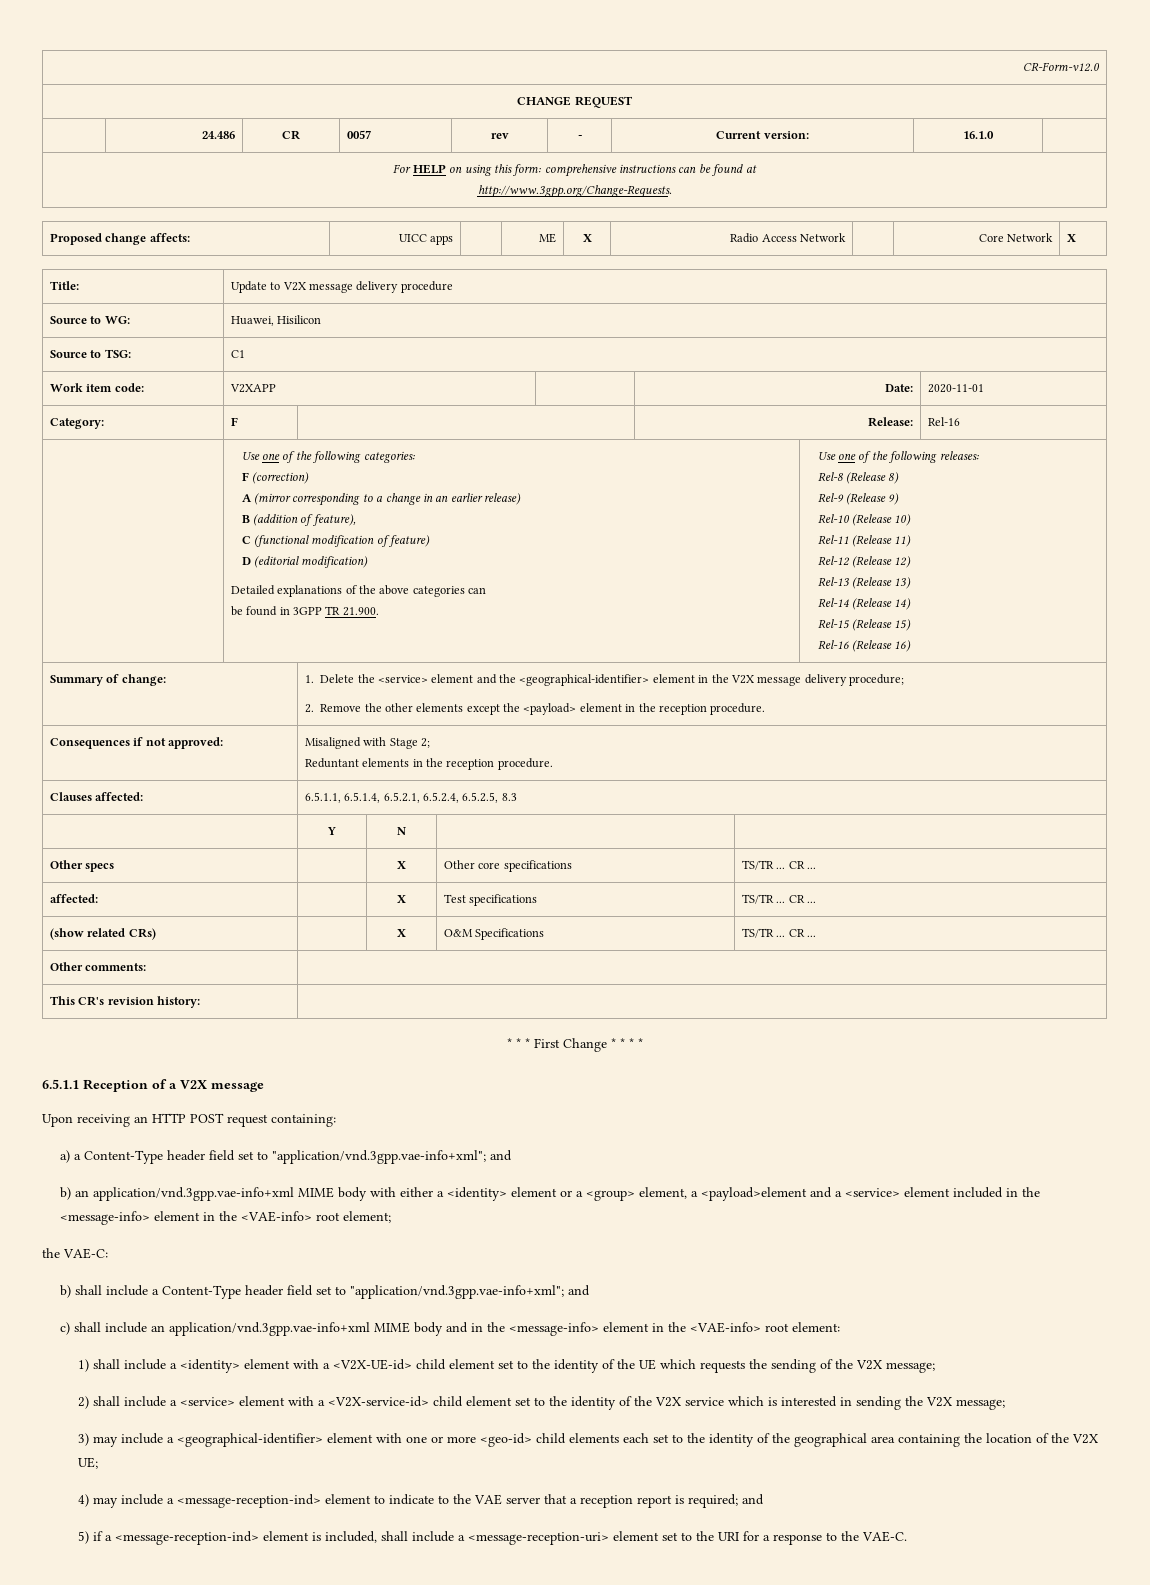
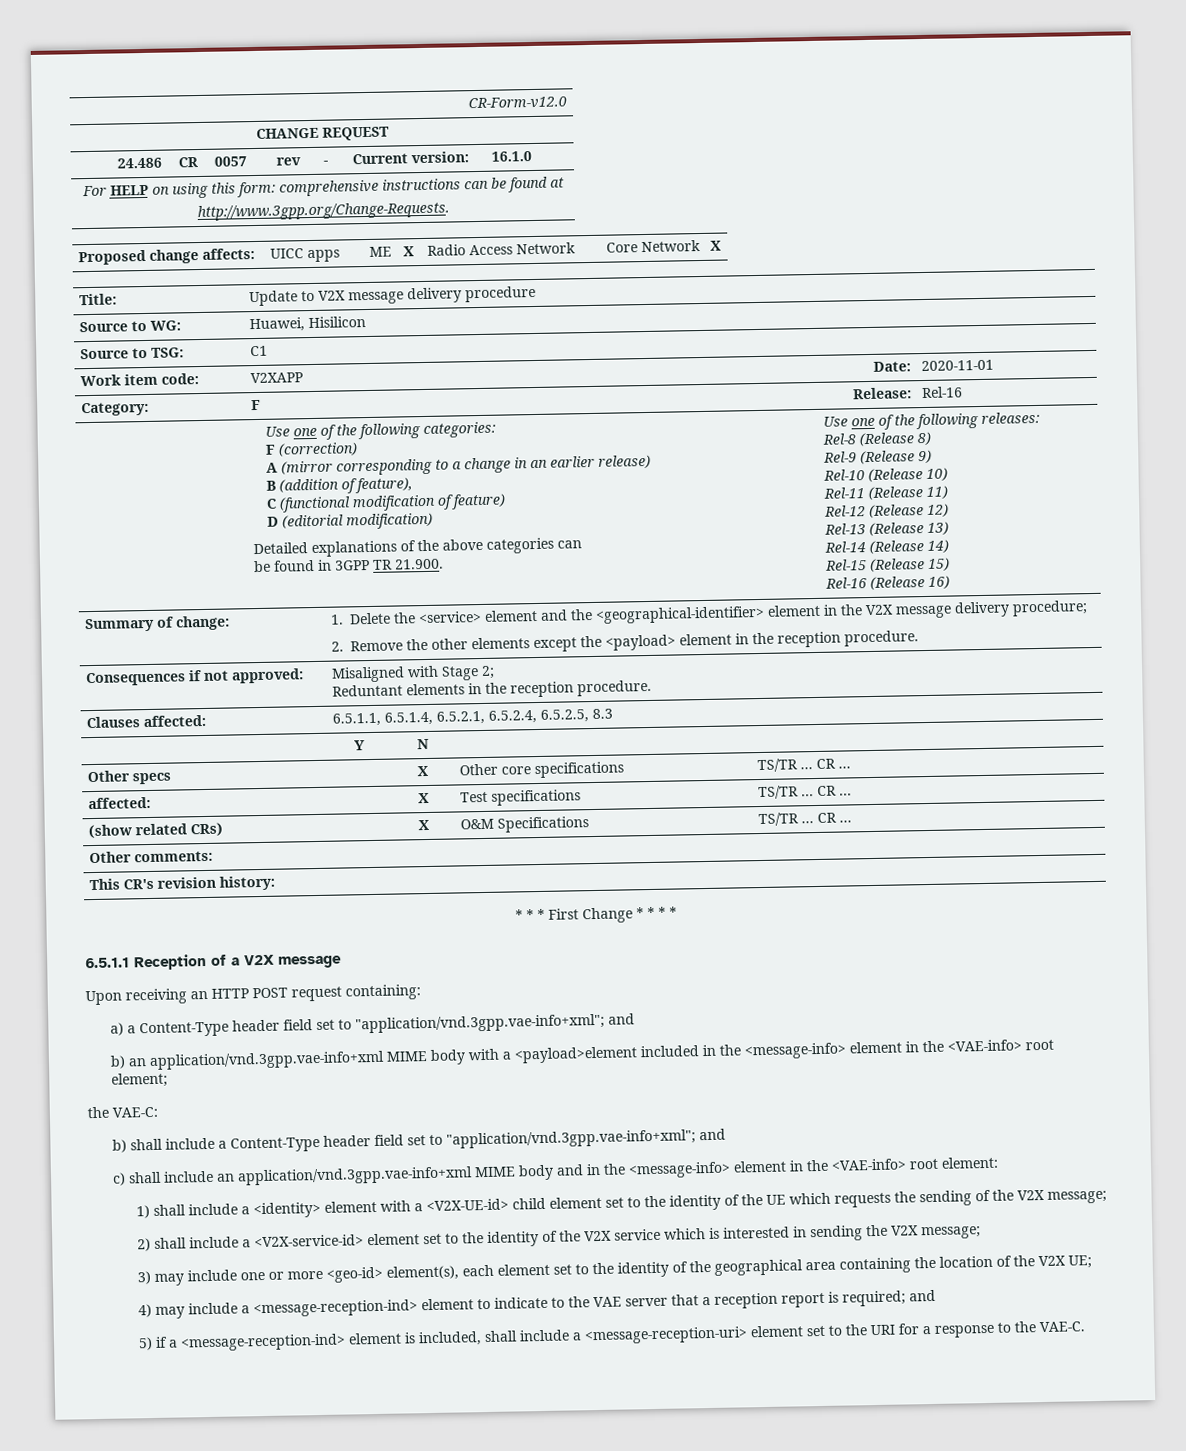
[399,1187,950,1201] either a <identity> element or a <group> element, a <payload>element and a <service> element -> [501,1046,638,1064] a <payload>element
[179,1396,463,1407] <service> element with a <V2X-service-id> child -> [254,1234,365,1248] <V2X-service-id>
[166,1433,402,1447] a <geographical-identifier> element with -> (238, 1275) none
[535,1433,649,1444] child elements each -> [386,1263,551,1281] element(s), each element

